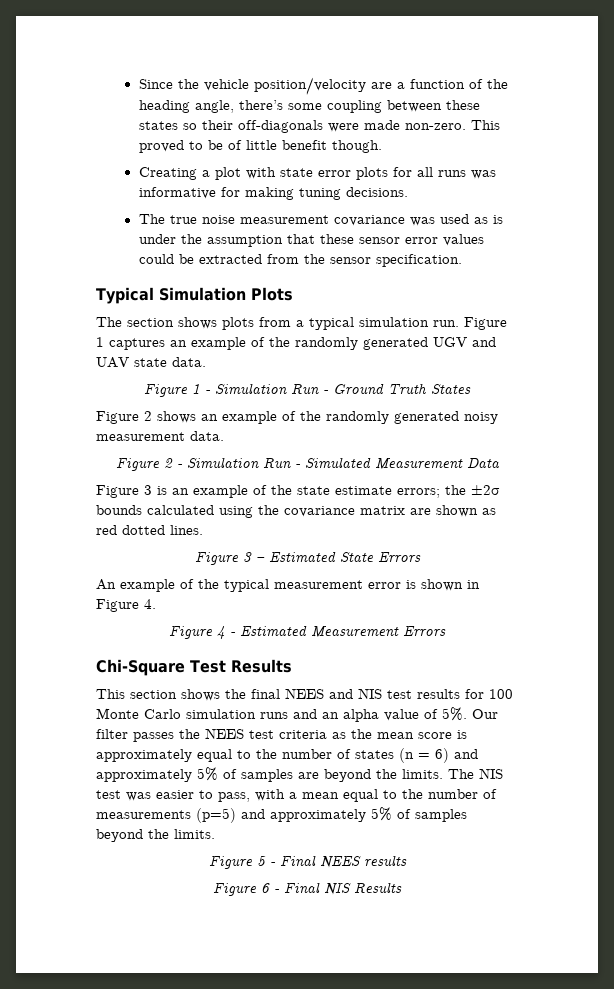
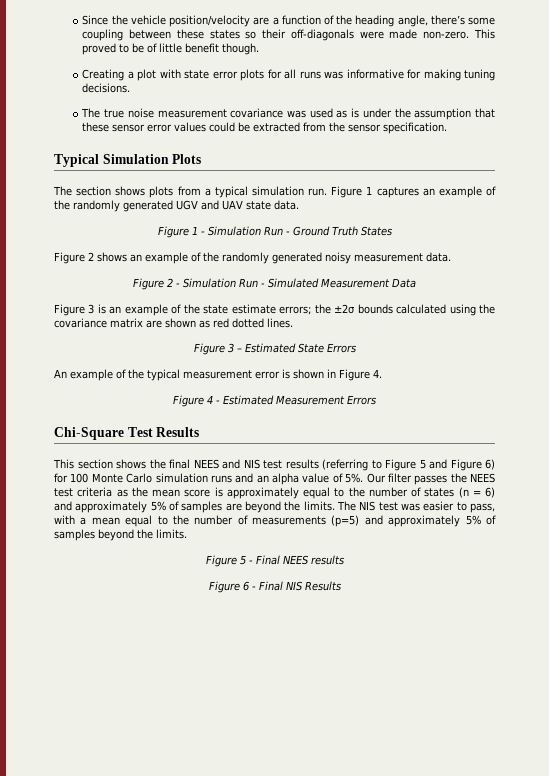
(460, 694) none -> [322,459,495,471] (referring to Figure 5 and Figure 6)

